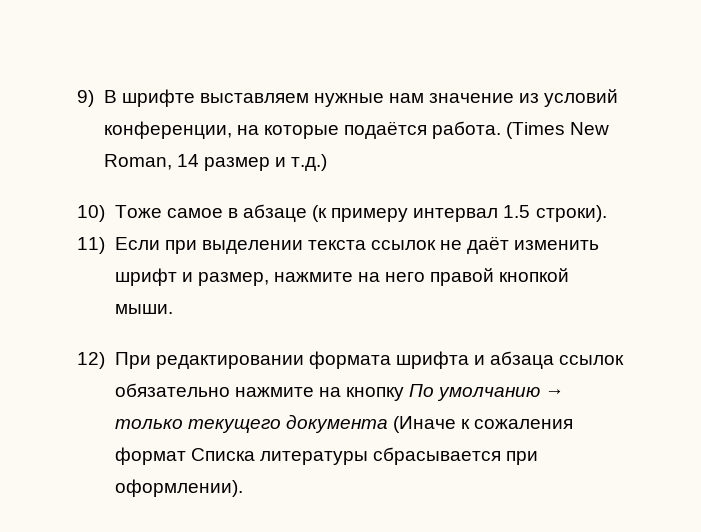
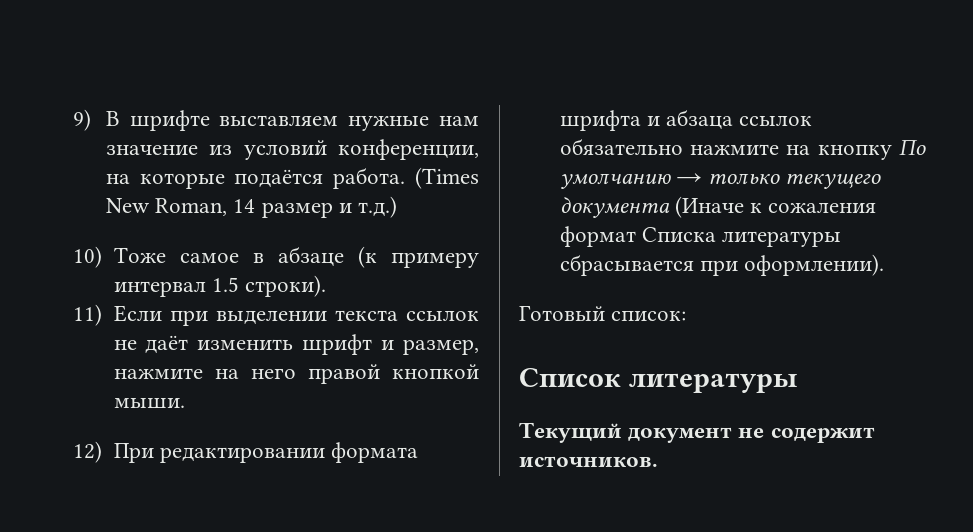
(243, 488) none -> [519,305,687,321] [519,368,797,393] [519,422,875,443] [519,456,658,467] // Готовый список: // Список литературы // Текущий документ не содержит источников.

